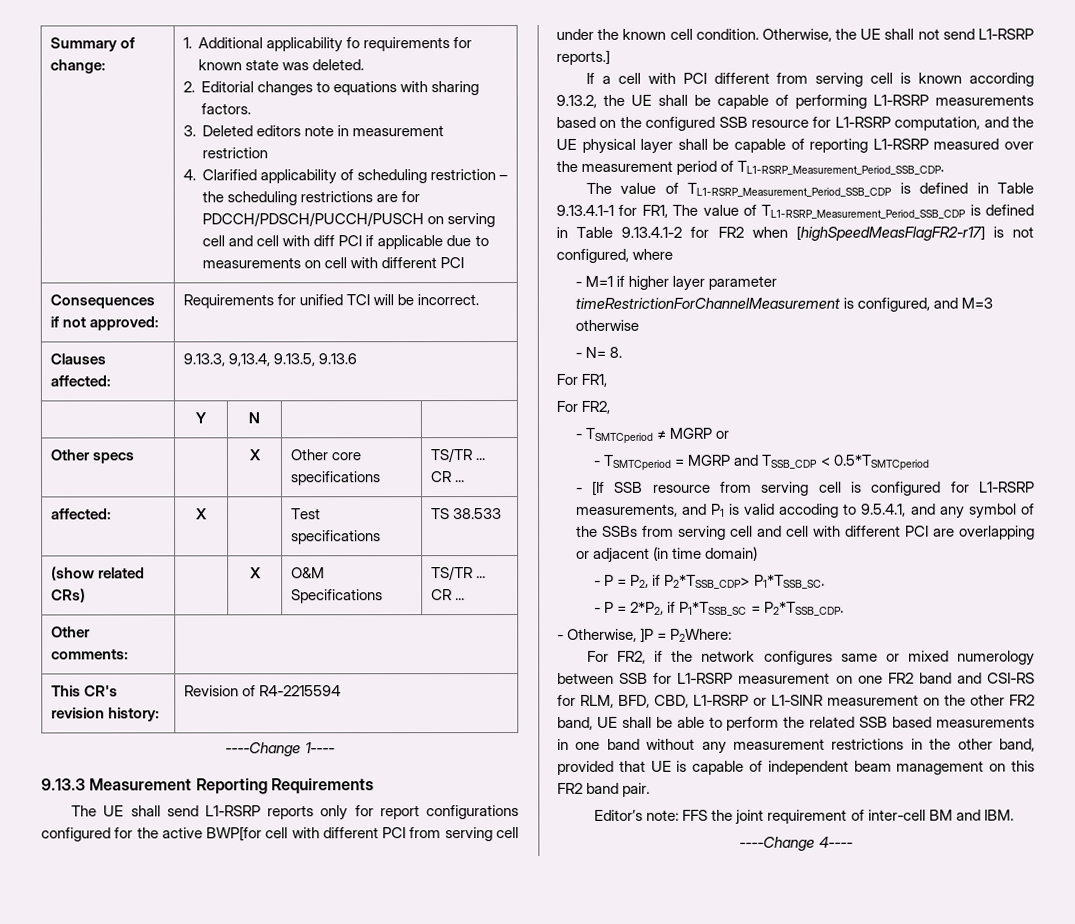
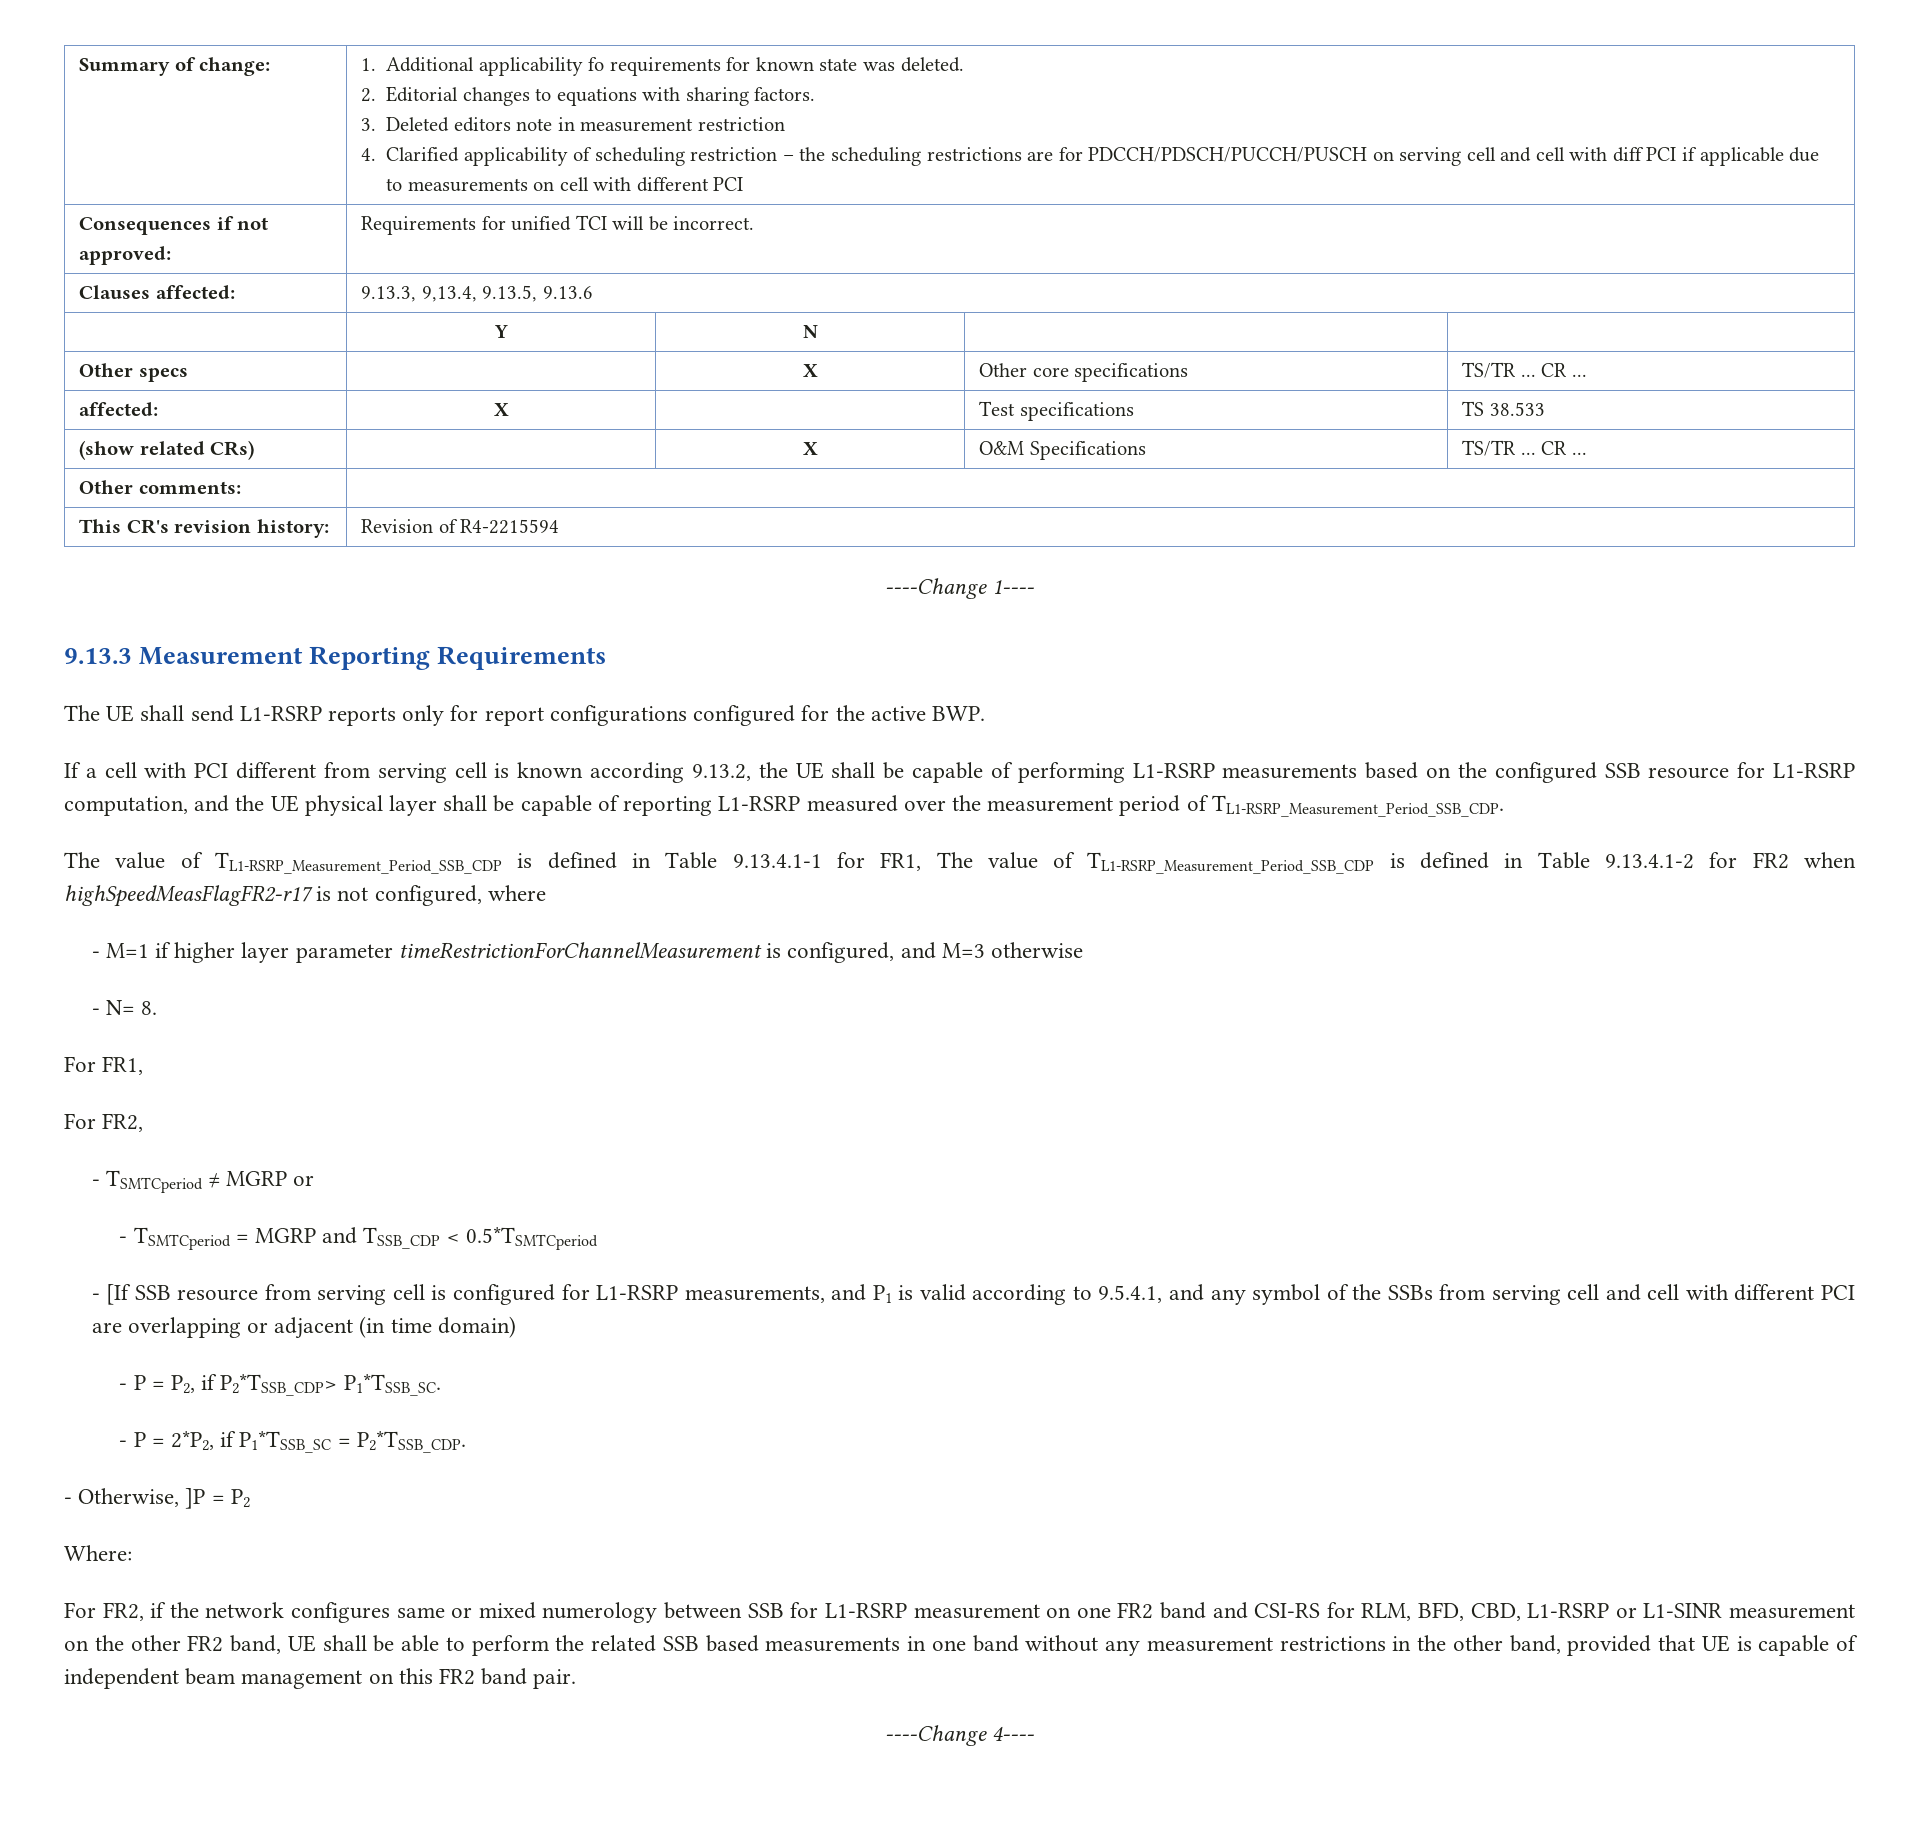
[206,826,519,842] [556,28,1034,42] [556,49,610,65] BWP[for cell with different PCI from serving cell under the known cell condition. Otherwise, the UE shall not send L1-RSRP reports.] -> [931,706,985,721] BWP.
[795,225,985,241] [highSpeedMeasFlagFR2-r17] -> [64,885,313,907] highSpeedMeasFlagFR2-r17
[779,503,840,518] accoding -> [972,1284,1067,1305] according
[670,628,733,642] P2Where: -> [230,1489,250,1508] [64,1545,132,1561] P2 // Where:
[594,809,1014,825] // Editor’s note: FFS the joint requirement of inter-cell BM and IBM. -> (577, 1679) none

